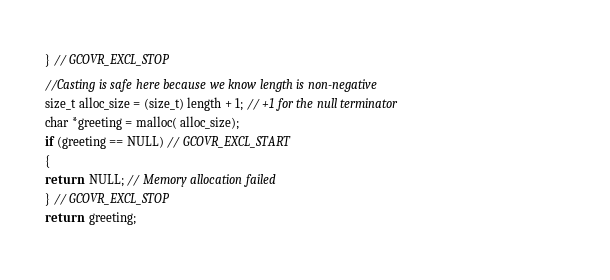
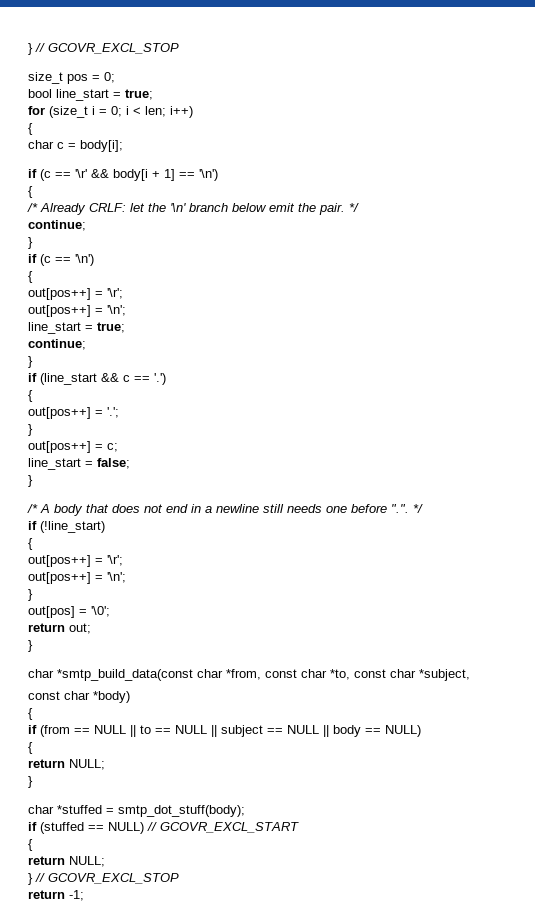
[45,54,171,67] [45,79,377,92] [45,97,399,111] [45,116,240,130] [45,136,106,149] } // GCOVR_EXCL_STOP // //Casting is safe here because we know length is non-negative // size_t alloc_size = (size_t) length + 1; // +1 for the null terminator // char *greeting = malloc( alloc_size); // if (greeting -> [28,43,179,55] [28,72,115,84] [28,89,153,101] [28,106,193,118] [28,123,33,135] [28,140,123,152] [28,169,218,181] [28,186,33,198] [27,203,359,215] [28,220,86,231] [28,237,33,249] [28,254,94,266] [28,271,33,283] [28,288,123,300] [28,305,126,317] [28,322,125,334] [28,339,86,350] [28,356,33,368] [28,373,166,385] [28,390,33,402] [28,407,119,419] [28,424,33,436] [28,441,118,453] [28,458,130,470] [28,475,33,487] [27,504,423,516] [28,521,105,533] [28,538,33,550] [28,555,123,567] [28,572,126,584] [28,589,33,601] [28,606,110,618] [28,623,91,634] [28,640,33,652] [28,669,470,681] [28,691,130,703] [28,708,33,720] [28,725,421,737] [28,742,33,754] [28,759,105,770] [28,776,33,788] [28,805,245,817] [28,822,84,834] } // GCOVR_EXCL_STOP // size_t pos = 0; // bool line_start = true; // for (size_t i = 0; i < len; i++) // { // char c = body[i]; // if (c == '\r' && body[i + 1] == '\n') // { // /* Already CRLF: let the '\n' branch below emit the pair. */ // continue; // } // if (c == '\n') // { // out[pos++] = '\r'; // out[pos++] = '\n'; // line_start = true; // continue; // } // if (line_start && c == '.') // { // out[pos++] = '.'; // } // out[pos++] = c; // line_start = false; // } // /* A body that does not end in a newline still needs one before ".". */ // if (!line_start) // { // out[pos++] = '\r'; // out[pos++] = '\n'; // } // out[pos] = '\0'; // return out; // } // char *smtp_build_data(const char *from, const char *to, const char *subject, // const char *body) // { // if (from == NULL || to == NULL || subject == NULL || body == NULL) // { // return NULL; // } // char *stuffed = smtp_dot_stuff(body); // if (stuffed
[127,174,276,187] // Memory allocation failed -> (105, 861) none
[88,212,136,225] greeting; -> [69,890,84,901] -1;

